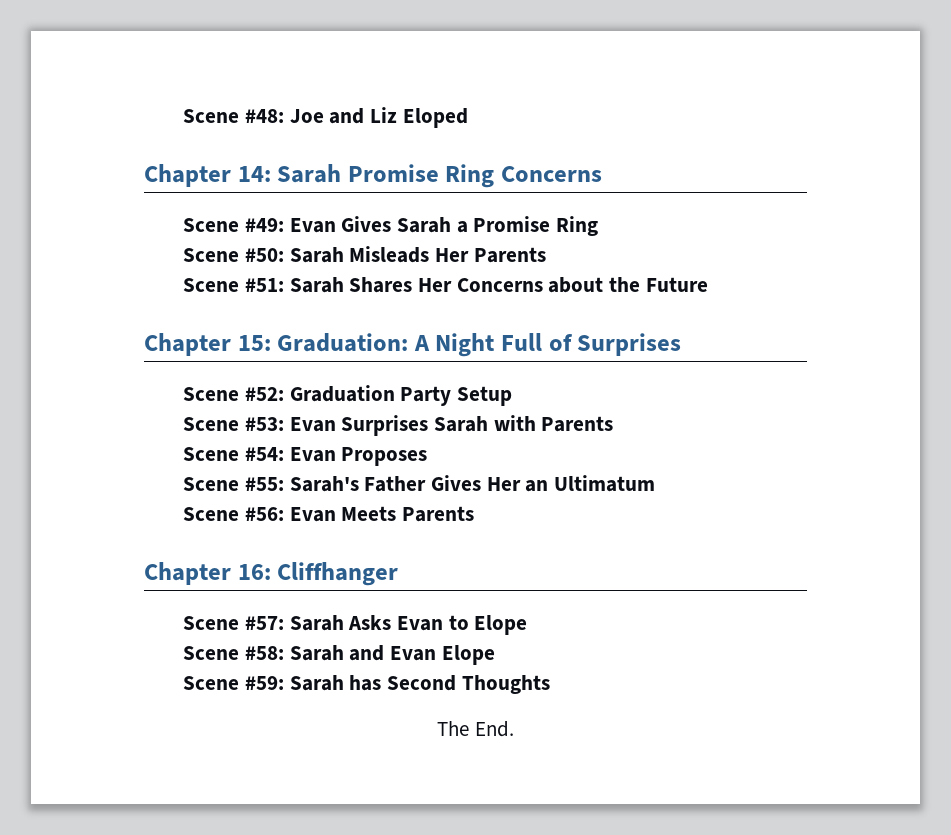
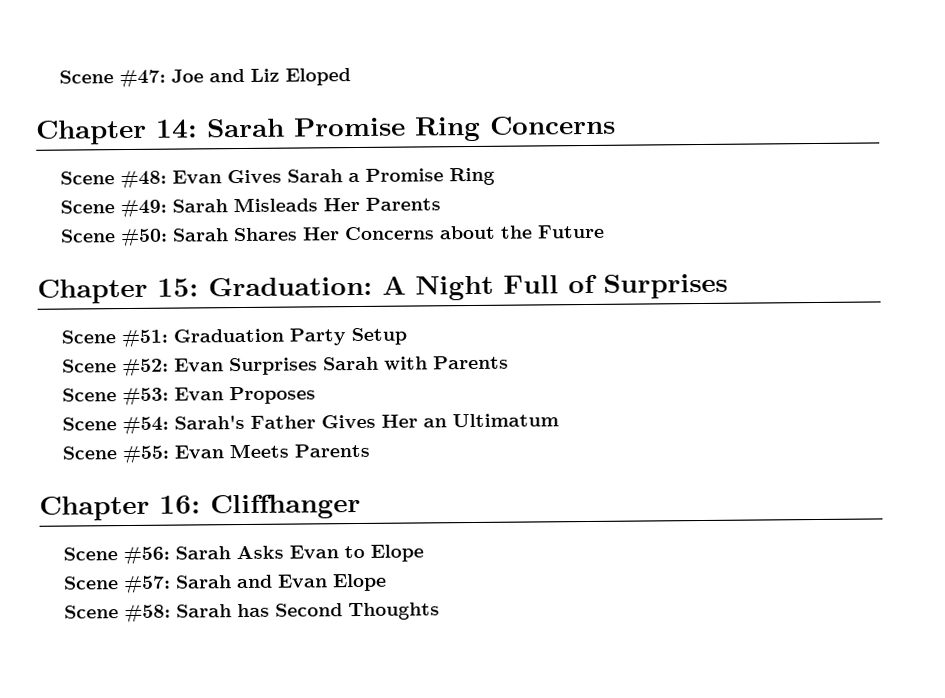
[183,109,284,123] Scene #48: -> [58,69,166,89] Scene #47:
[244,218,284,232] #49: -> [119,170,167,190] #48:
[244,248,284,262] #50: -> [119,199,167,219] #49:
[244,278,284,292] #51: -> [119,228,168,248] #50:
[244,387,284,401] #52: -> [120,329,168,349] #51:
[244,417,284,431] #53: -> [121,358,169,378] #52:
[244,447,284,461] #54: -> [121,387,169,407] #53:
[244,477,284,491] #55: -> [121,416,169,436] #54:
[244,507,284,521] #56: -> [121,445,169,465] #55:
[244,616,284,630] #57: -> [122,546,170,566] #56:
[244,646,284,660] #58: -> [122,575,171,595] #57:
[244,676,284,690] #59: -> [123,604,171,624] #58:
[437,721,514,737] // The End. -> (440, 611) none

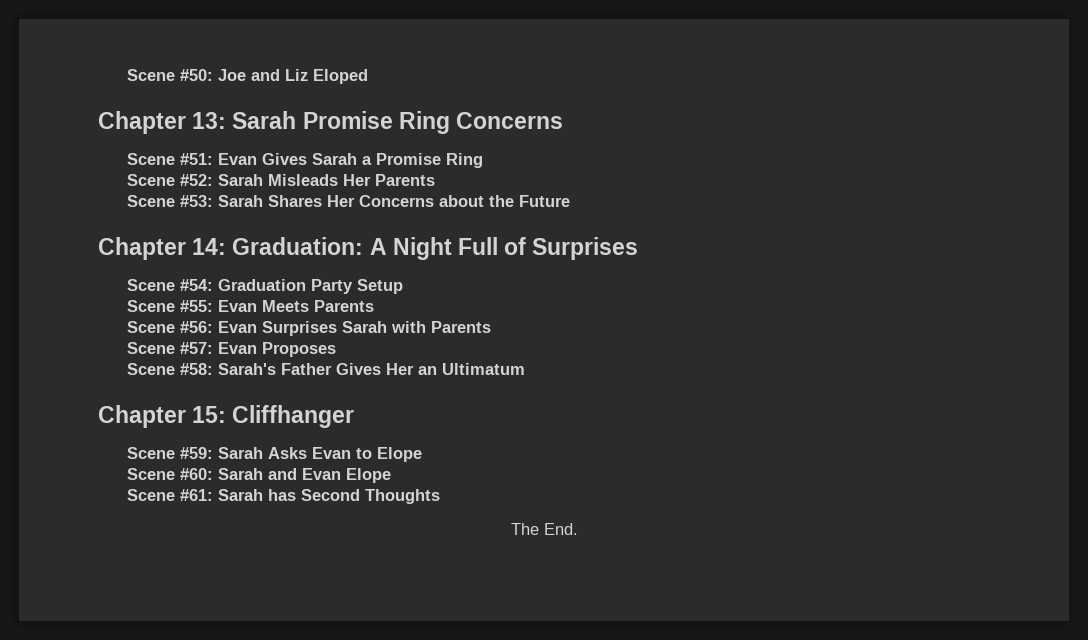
[58,69,166,89] Scene #47: -> [126,69,213,81] Scene #50:
[155,119,198,139] 14: -> [192,112,227,129] 13:
[119,170,167,190] #48: -> [179,153,213,165] #51:
[119,199,167,219] #49: -> [179,174,213,186] #52:
[119,228,168,248] #50: -> [179,195,213,207] #53:
[157,278,199,297] 15: -> [192,238,227,255] 14:
[120,329,168,349] #51: -> [179,279,213,291] #54:
[121,358,169,378] #52: -> [179,300,374,312] [126,321,213,333] #55: Evan Meets Parents // Scene #56:
[121,387,169,407] #53: -> [179,342,213,354] #57:
[121,416,169,436] #54: -> [179,363,213,375] #58:
[61,443,370,465] [39,495,201,521] // Scene #55: Evan Meets Parents // Chapter 16: -> [98,405,227,428] // Chapter 15:
[122,546,170,566] #56: -> [179,447,213,459] #59:
[122,575,171,595] #57: -> [179,468,213,480] #60:
[123,604,171,624] #58: -> [179,489,213,501] #61:
(440, 611) none -> [510,523,578,535] // The End.

